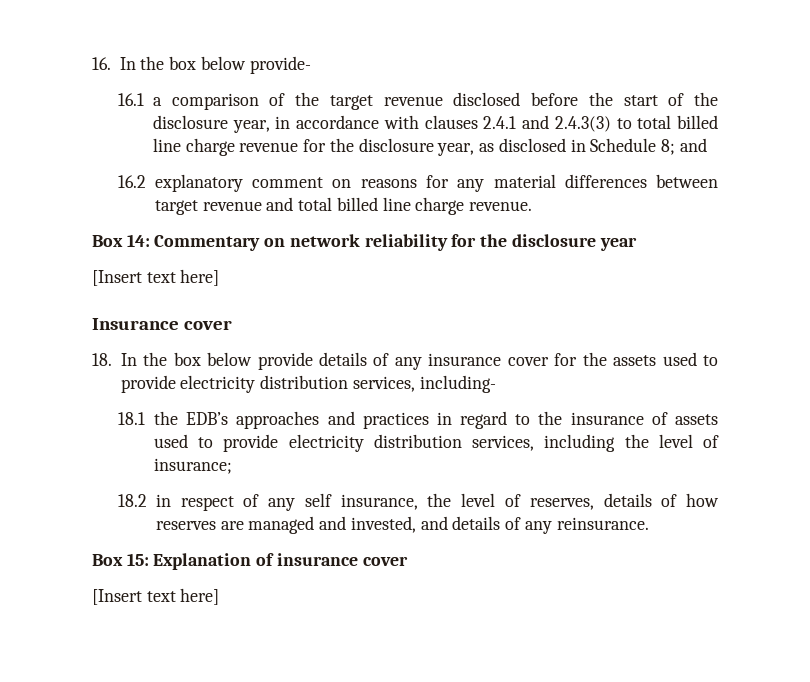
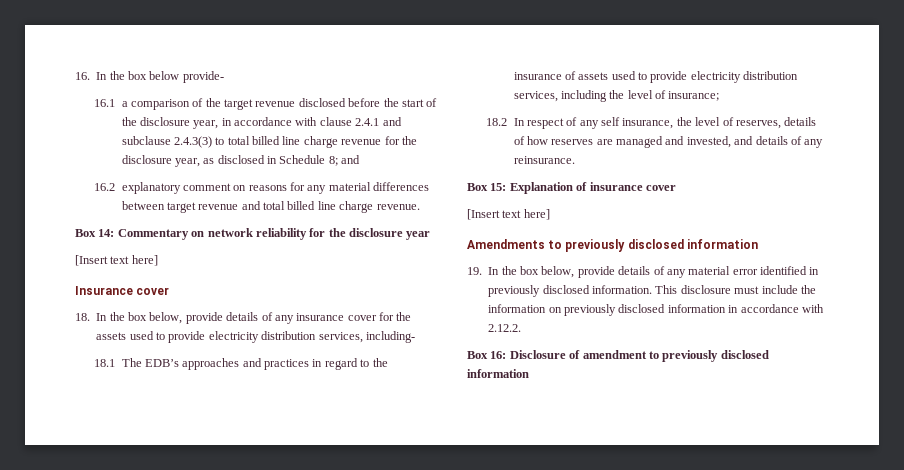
[424,115,478,129] clauses -> [319,117,352,126] clause
(550, 122) none -> [121,136,171,145] subclause
[207,352,253,366] below -> [149,312,183,324] below,
[153,411,178,425] the -> [121,358,142,367] The
[155,494,171,507] in -> [513,118,525,126] In
(220, 596) none -> [467,239,758,252] [467,266,820,278] [488,285,816,297] [488,304,824,316] [488,324,522,332] [467,350,769,362] [467,369,529,378] // Amendments to previously disclosed information // 19. In the box below, provide details of any material error identified in previously disclosed information. This disclosure must include the information on previously disclosed information in accordance with 2.12.2. // Box 16: Disclosure of amendment to previously disclosed information

